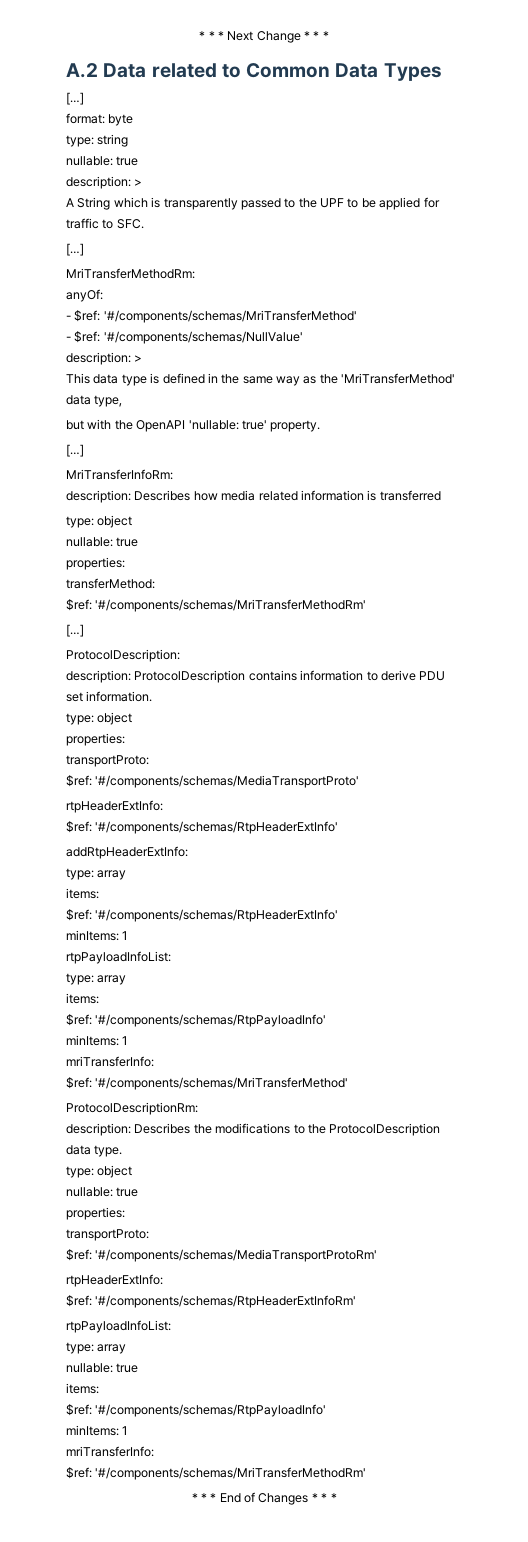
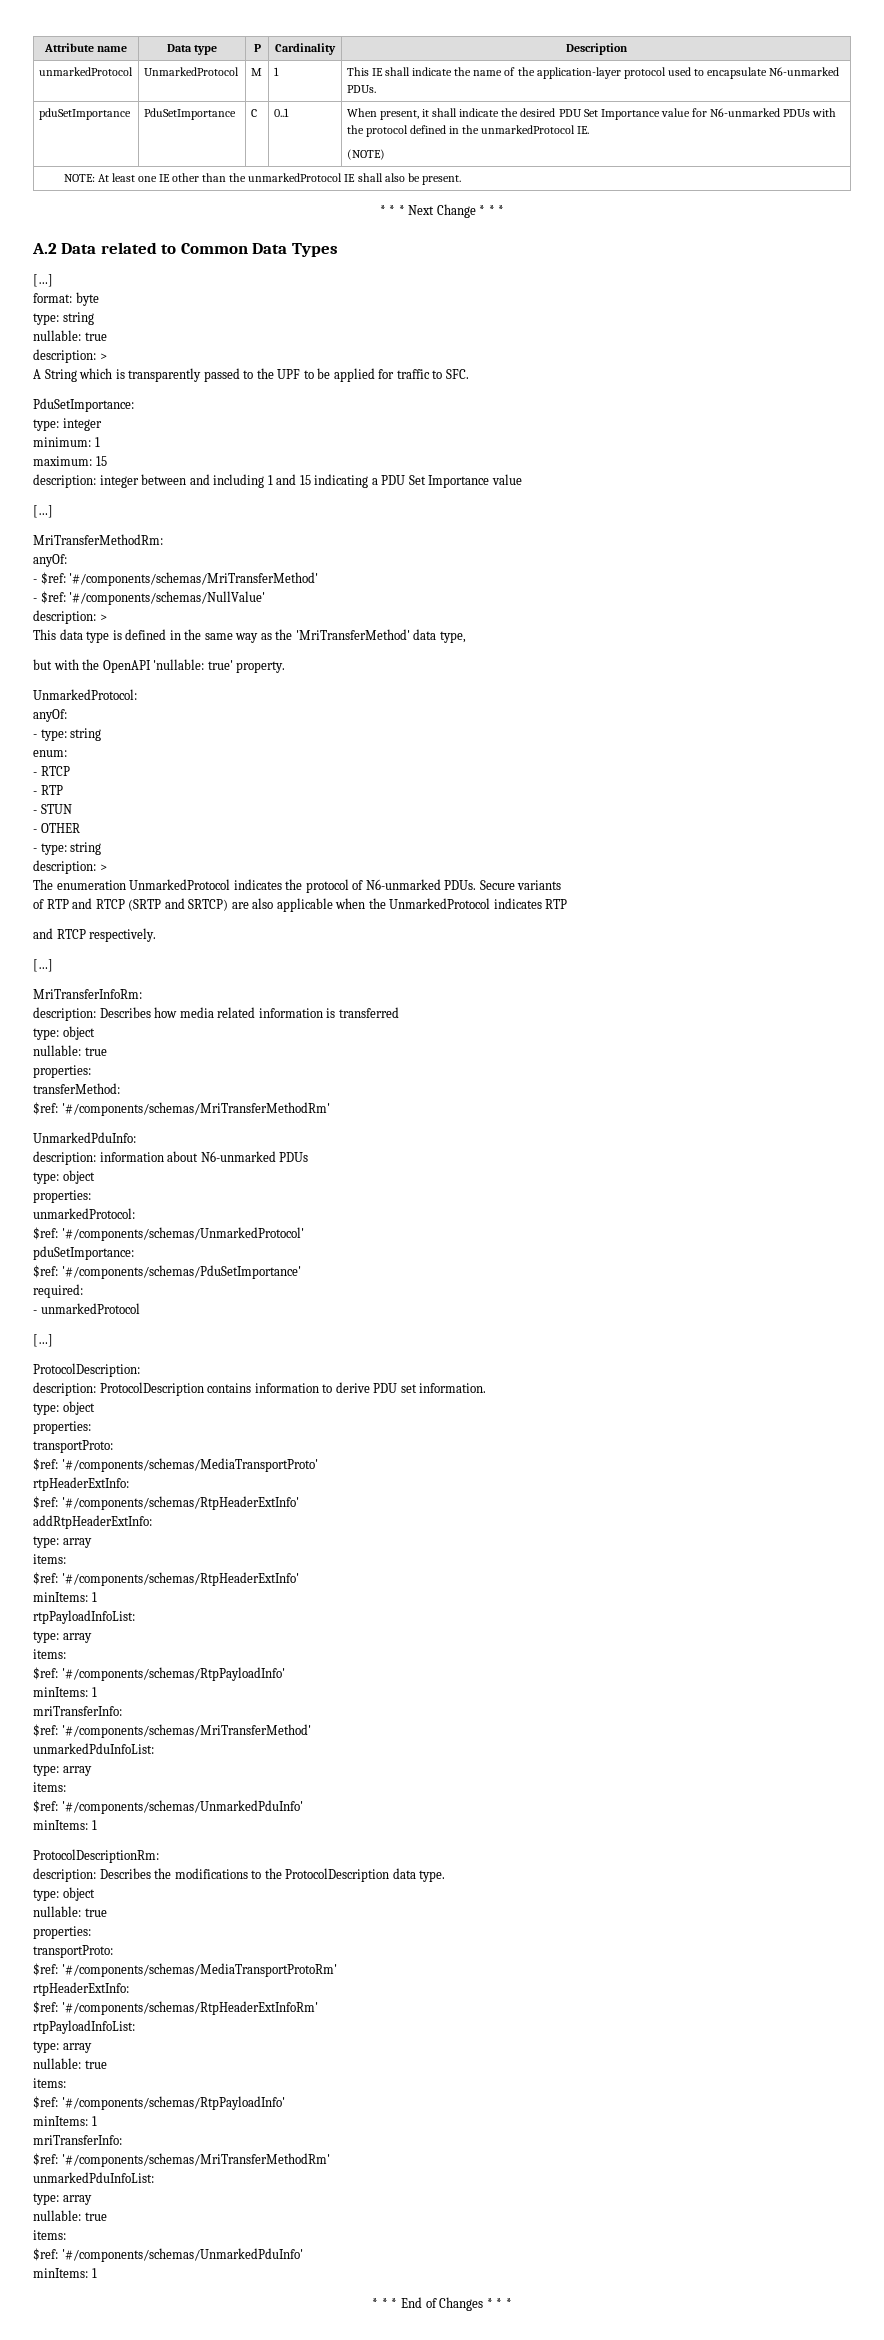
(199, 35) none -> [43,43,128,52] [166,44,218,55] [253,44,261,52] [275,43,336,55] [565,43,628,55] [38,67,133,76] [143,67,239,76] [250,68,262,76] [273,67,279,76] [346,67,840,79] [346,85,376,93] [38,108,131,120] [143,108,236,120] [250,109,257,117] [273,108,289,117] [346,108,837,120] [346,125,590,137] [346,149,385,160] [63,173,461,185] Attribute name | Data type | P | Cardinality | Description // unmarkedProtocol | UnmarkedProtocol | M | 1 | This IE shall indicate the name of the application-layer protocol used to encapsulate N6-unmarked PDUs. // pduSetImportance | PduSetImportance | C | 0..1 | When present, it shall indicate the desired PDU Set Importance value for N6-unmarked PDUs with the protocol defined in the unmarkedProtocol IE. // (NOTE) // NOTE: At least one IE other than the unmarkedProtocol IE shall also be present. //
(144, 224) none -> [33,398,134,412] [33,418,102,431] [33,437,100,447] [33,456,107,466] [33,474,522,488] // PduSetImportance: // type: integer // minimum: 1 // maximum: 15 // description: integer between and including 1 and 15 indicating a PDU Set Importance value
(321, 426) none -> [33,689,137,700] [33,709,67,722] [33,728,102,741] [33,750,67,757] [33,766,70,776] [33,785,63,795] [33,804,72,814] [33,823,80,833] [33,842,102,855] [33,860,107,874] [33,879,562,893] [33,898,568,912] [33,928,157,942] // UnmarkedProtocol: // anyOf: // - type: string // enum: // - RTCP // - RTP // - STUN // - OTHER // - type: string // description: > // The enumeration UnmarkedProtocol indicates the protocol of N6-unmarked PDUs. Secure variants // of RTP and RTCP (SRTP and SRTCP) are also applicable when the UnmarkedProtocol indicates RTP // and RTCP respectively.
(367, 605) none -> [33,1132,136,1143] [33,1151,309,1165] [33,1170,95,1184] [33,1190,91,1203] [33,1208,135,1219] [33,1227,304,1241] [33,1246,134,1260] [33,1265,301,1279] [33,1284,83,1298] [33,1303,140,1314] // UnmarkedPduInfo: // description: information about N6-unmarked PDUs // type: object // properties: // unmarkedProtocol: // $ref: '#/components/schemas/UnmarkedProtocol' // pduSetImportance: // $ref: '#/components/schemas/PduSetImportance' // required: // - unmarkedProtocol
(349, 1083) none -> [33,1743,154,1754] [33,1764,92,1776] [33,1782,66,1792] [33,1800,303,1814] [33,1820,97,1830] // unmarkedPduInfoList: // type: array // items: // $ref: '#/components/schemas/UnmarkedPduInfo' // minItems: 1
(367, 1473) none -> [33,2172,154,2183] [33,2193,92,2205] [33,2210,107,2221] [33,2230,66,2240] [33,2248,303,2262] [33,2268,97,2278] // unmarkedPduInfoList: // type: array // nullable: true // items: // $ref: '#/components/schemas/UnmarkedPduInfo' // minItems: 1

